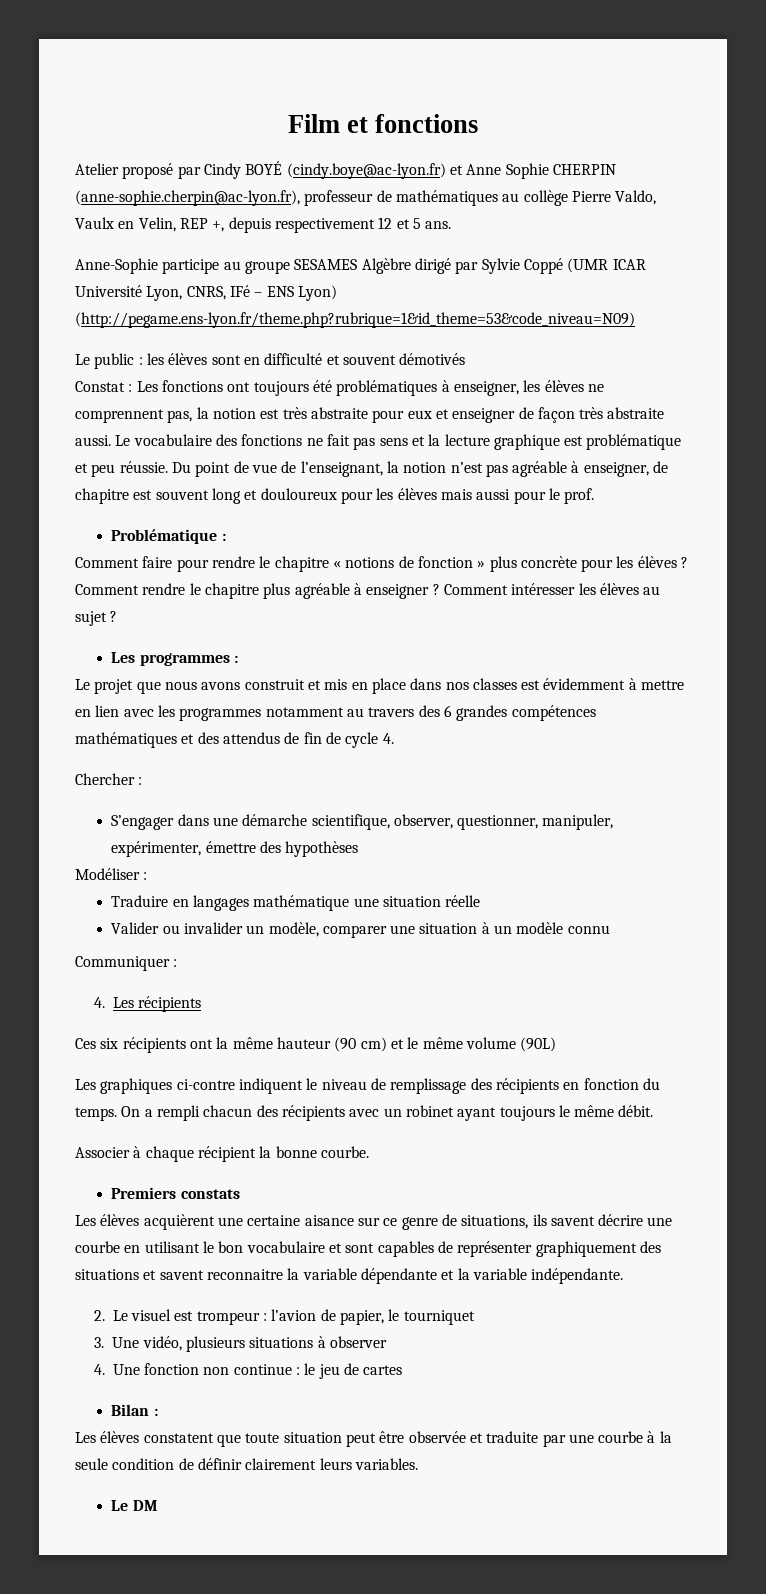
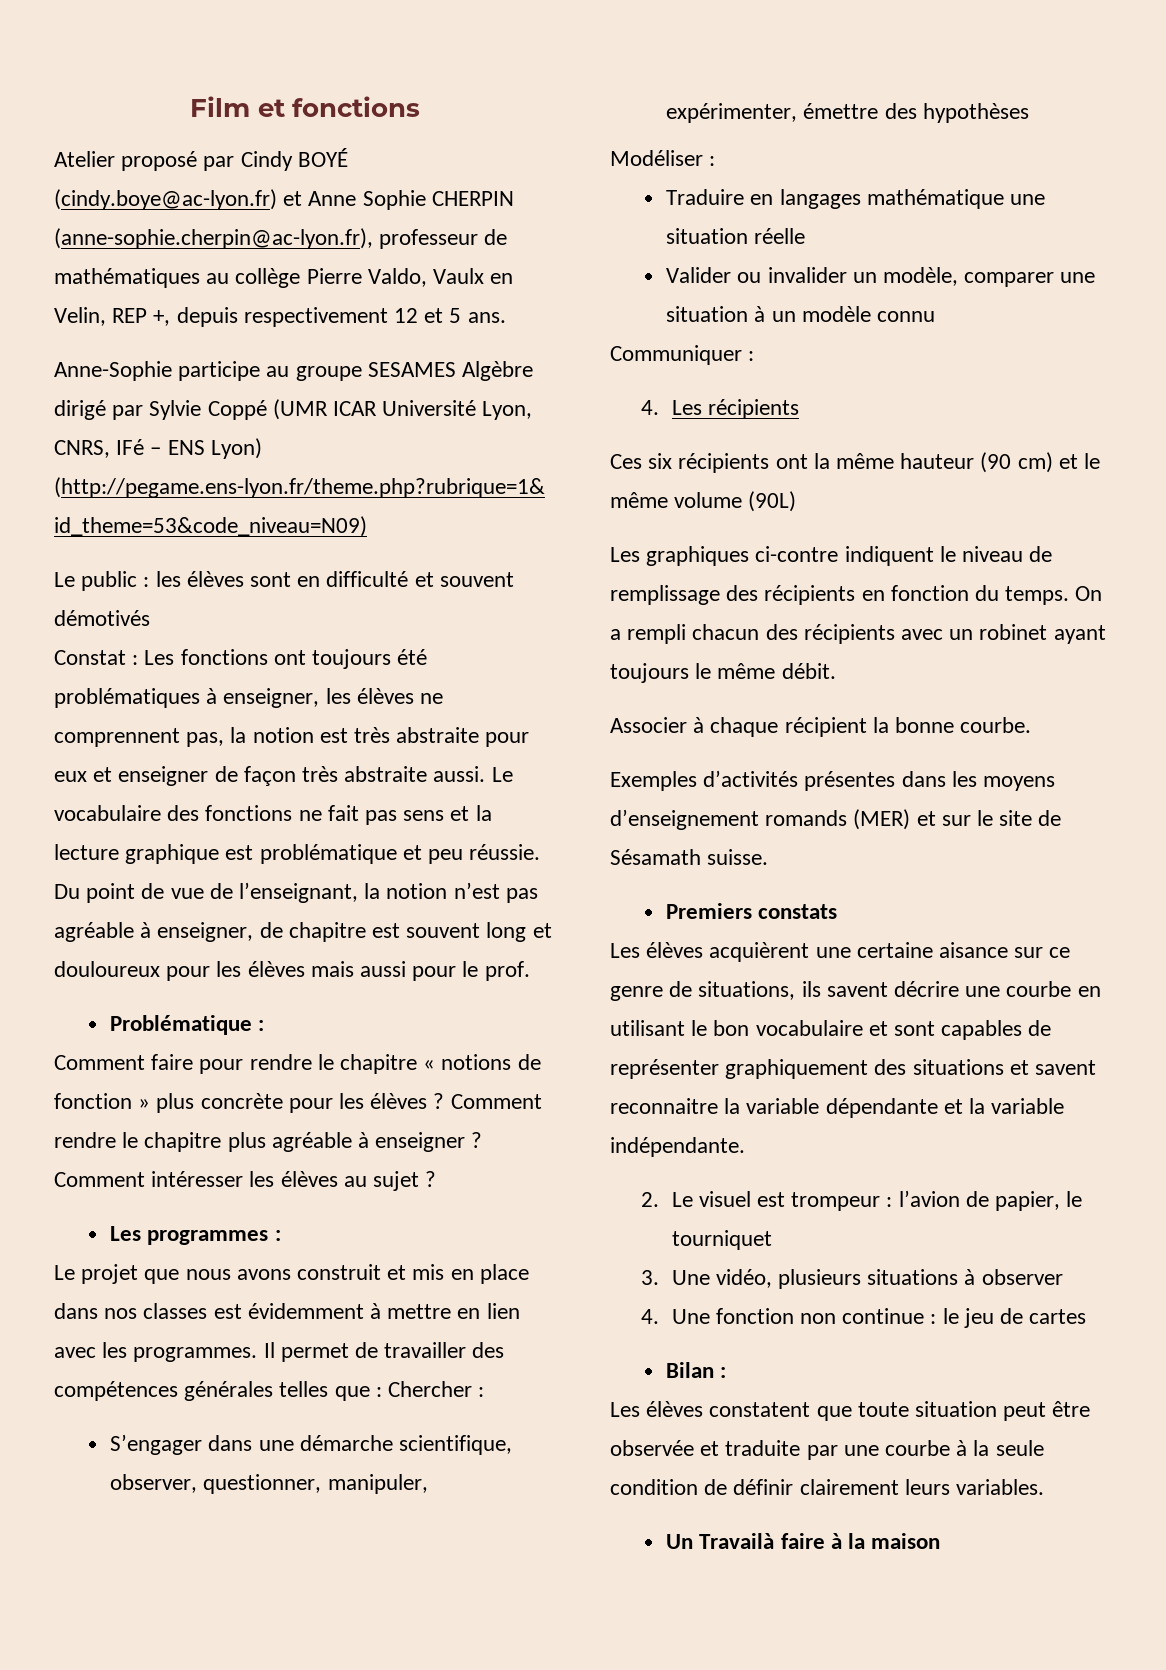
[179,705,596,721] [75,732,394,748] programmes notamment au travers des 6 grandes compétences mathématiques et des attendus de fin de cycle 4. // -> [133,1342,505,1362] [54,1381,382,1401] programmes. Il permet de travailler des compétences générales telles que :
(369, 1152) none -> [610,770,1056,791] [610,809,1062,830] [610,849,769,865] // Exemples d’activités présentes dans les moyens d’enseignement romands (MER) et sur le site de Sésamath suisse.
[111,1500,158,1511] Le DM -> [666,1533,941,1549] Un Travailà faire à la maison

